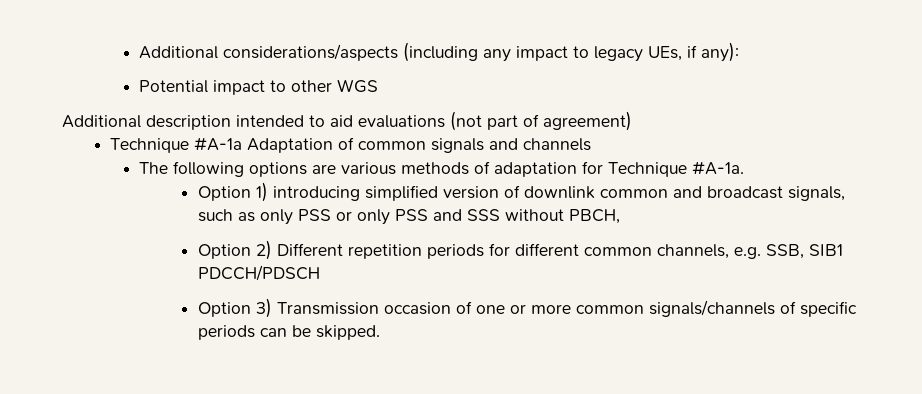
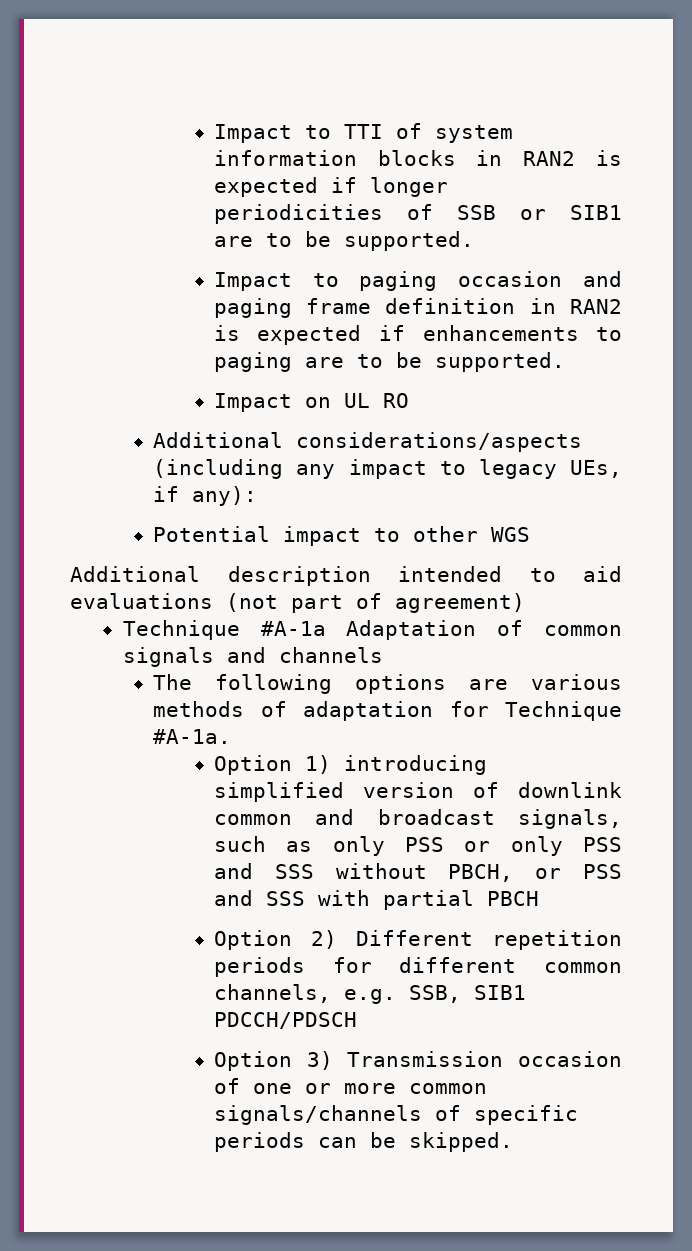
(139, 52) none -> [213,123,513,143] [213,150,622,166] [213,177,448,197] [213,204,622,224] [213,231,474,251] [213,271,622,291] [213,298,622,318] [213,325,622,345] [213,352,565,372] [213,393,409,412] Impact to TTI of system information blocks in RAN2 is expected if longer periodicities of SSB or SIB1 are to be supported. // Impact to paging occasion and paging frame definition in RAN2 is expected if enhancements to paging are to be supported. // Impact on UL RO //
(620, 216) none -> [535,864,622,879] [213,890,539,910] or PSS and SSS with partial PBCH

